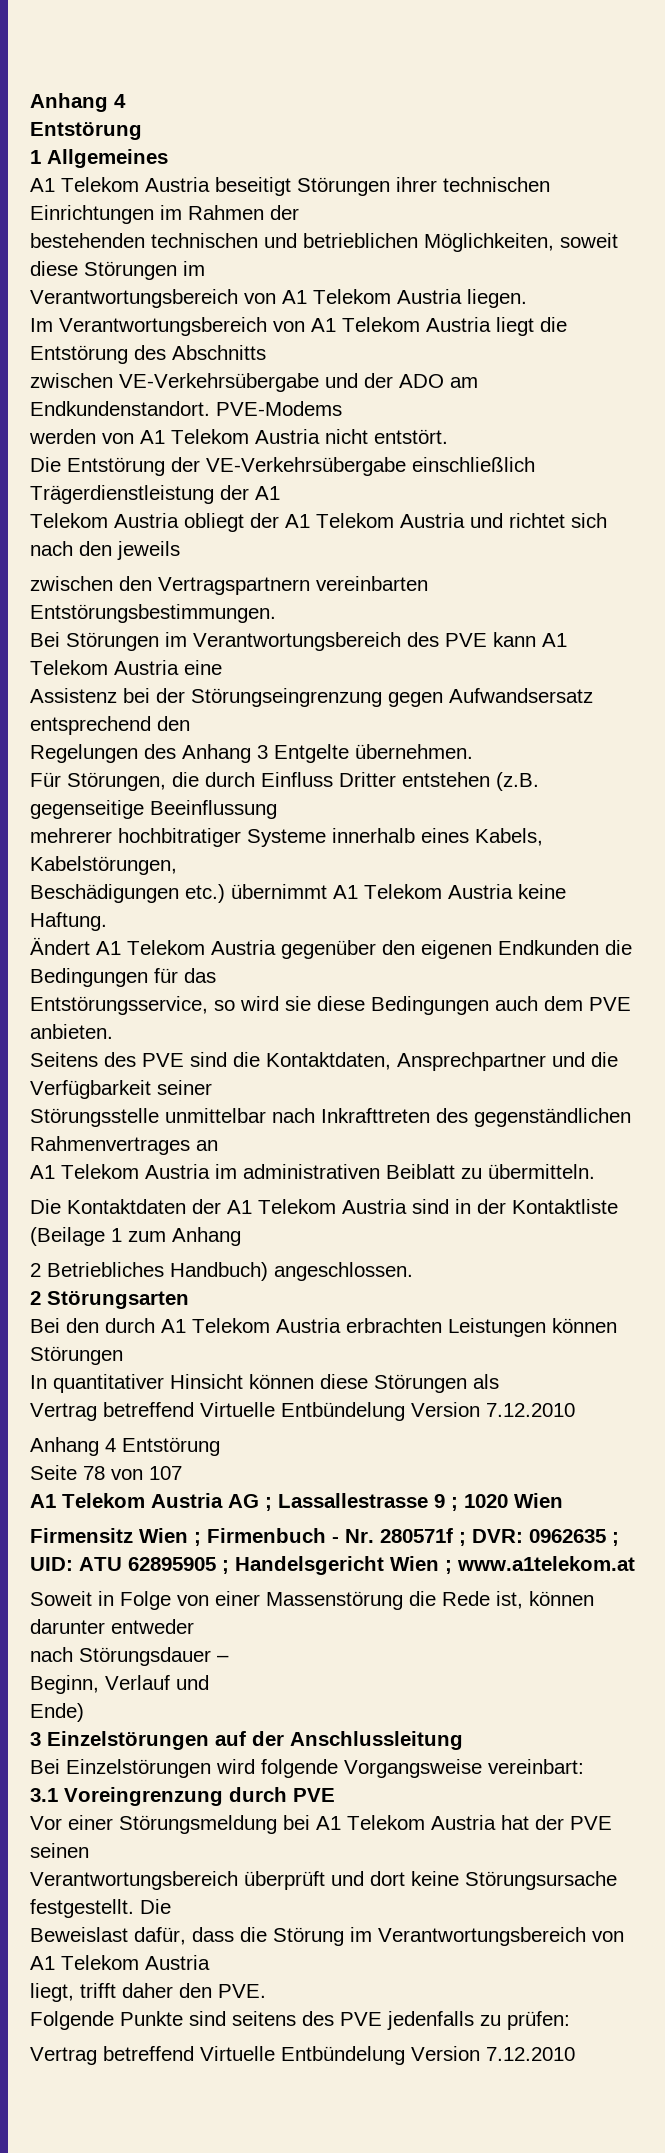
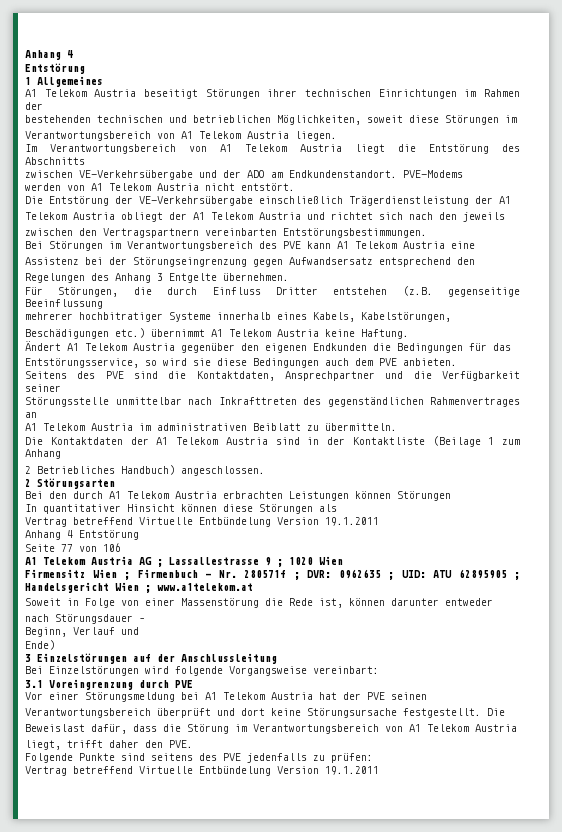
[486,1403,575,1417] 7.12.2010 -> [325,517,379,526] 19.1.2011
[83,1466,182,1480] 78 von 107 -> [61,543,121,552] 77 von 106
[486,2047,575,2061] 7.12.2010 -> [325,766,379,775] 19.1.2011

